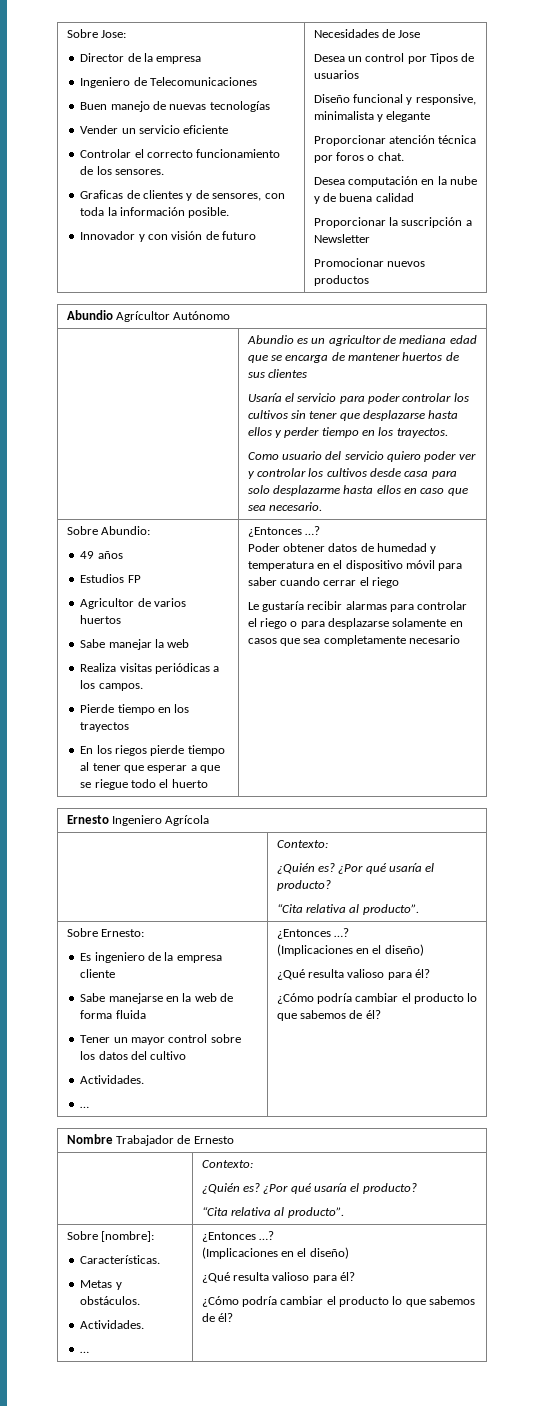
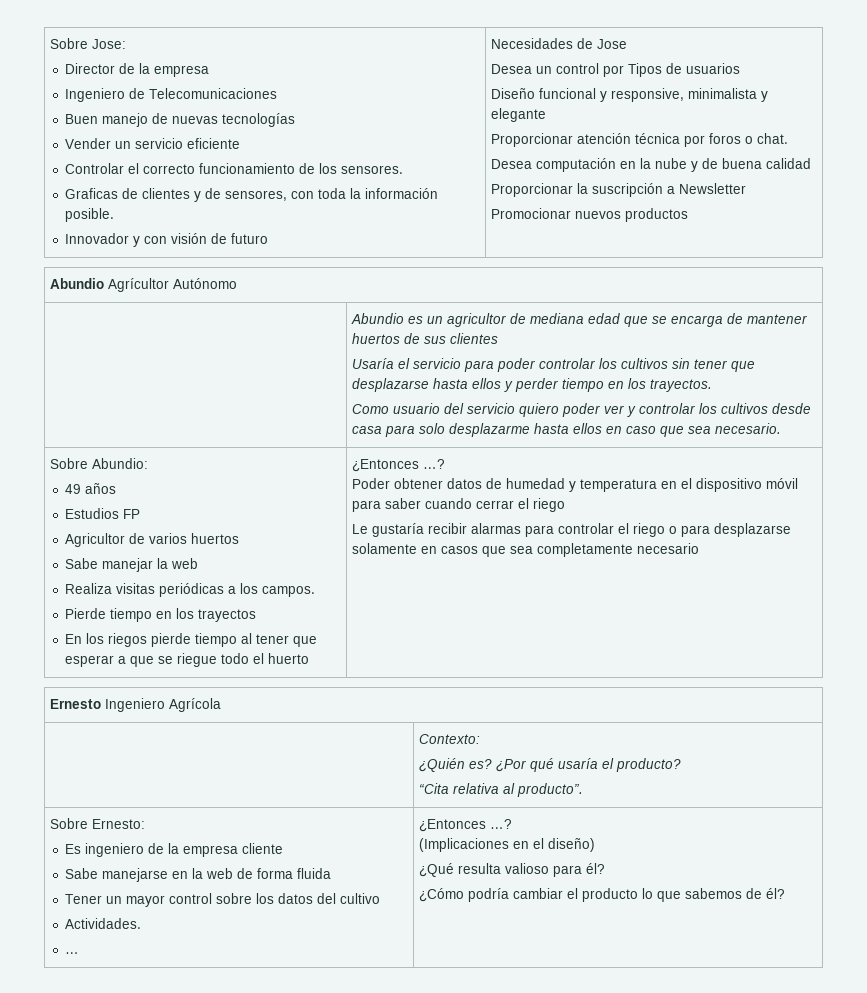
[66,1134,234,1146] [201,1160,253,1168] [201,1183,417,1194] [201,1207,344,1218] [66,1231,154,1242] [80,1255,161,1264] [80,1280,122,1290] [80,1296,141,1305] [80,1320,145,1329] [80,1351,90,1353] [201,1231,274,1242] [201,1247,349,1259] [201,1272,356,1283] [201,1296,476,1307] [201,1313,233,1322] // Nombre Trabajador de Ernesto // | Contexto: // ¿Quién es? ¿Por qué usaría el producto? // “Cita relativa al producto”. // Sobre [nombre]: // Características. // Metas y obstáculos. // Actividades. // … | ¿Entonces …? // (Implicaciones en el diseño) // ¿Qué resulta valioso para él? // ¿Cómo podría cambiar el producto lo que sabemos de él? -> (786, 893) none

